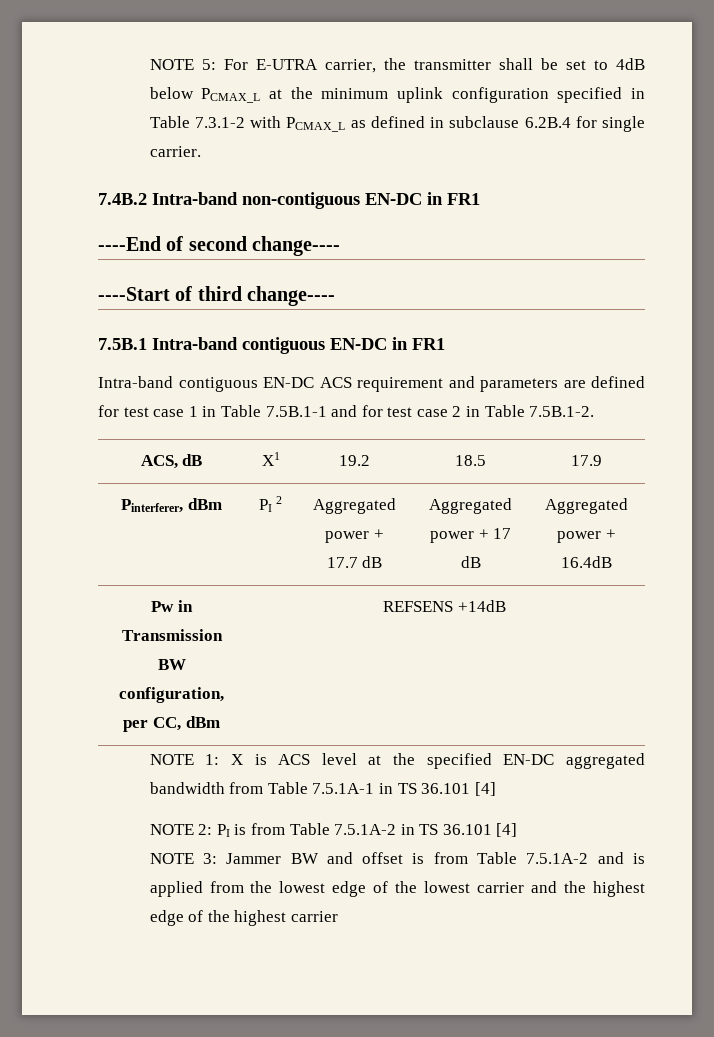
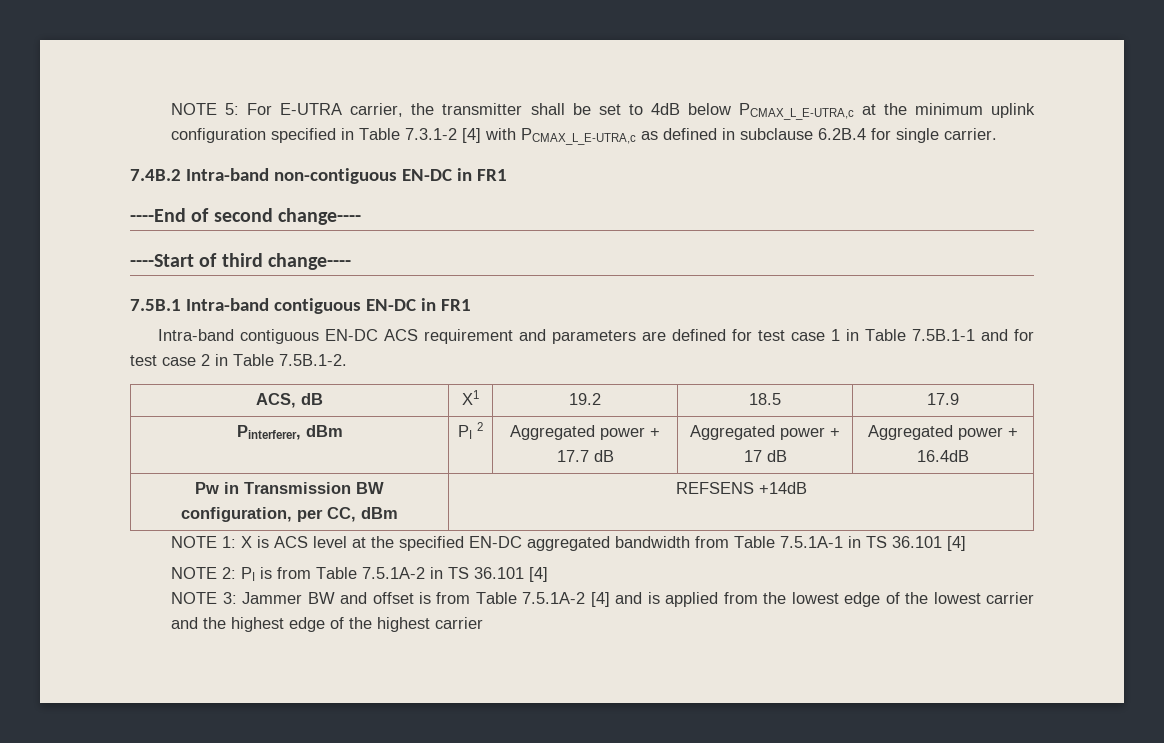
[201,88,261,103] PCMAX_L -> [738,103,854,120] PCMAX_L_E-UTRA,c
[250,116,346,132] with PCMAX_L -> [462,128,637,145] [4] with PCMAX_L_E-UTRA,c
(589, 858) none -> [590,592,610,607] [4]

